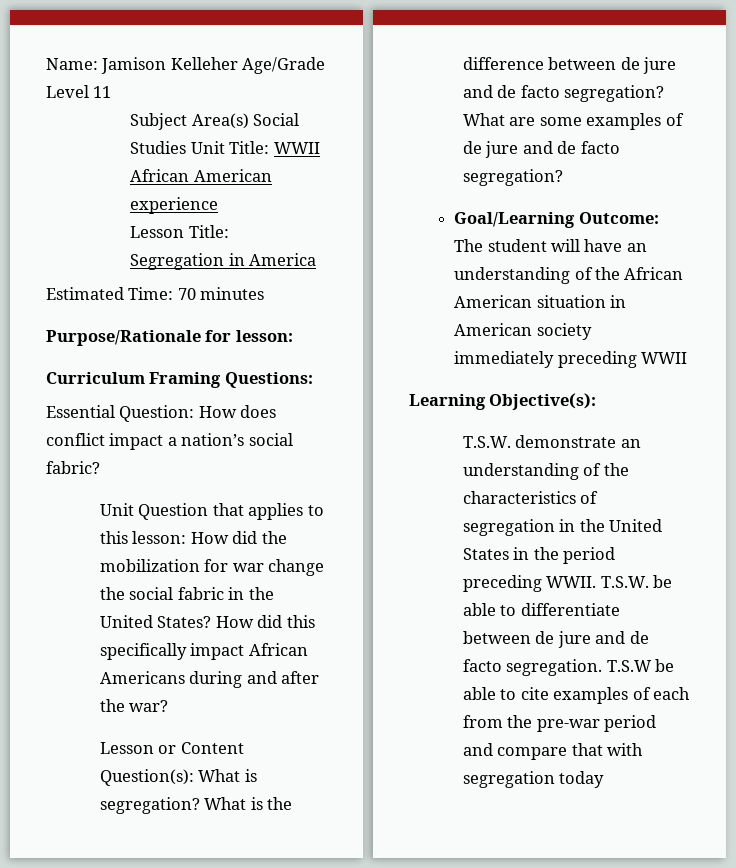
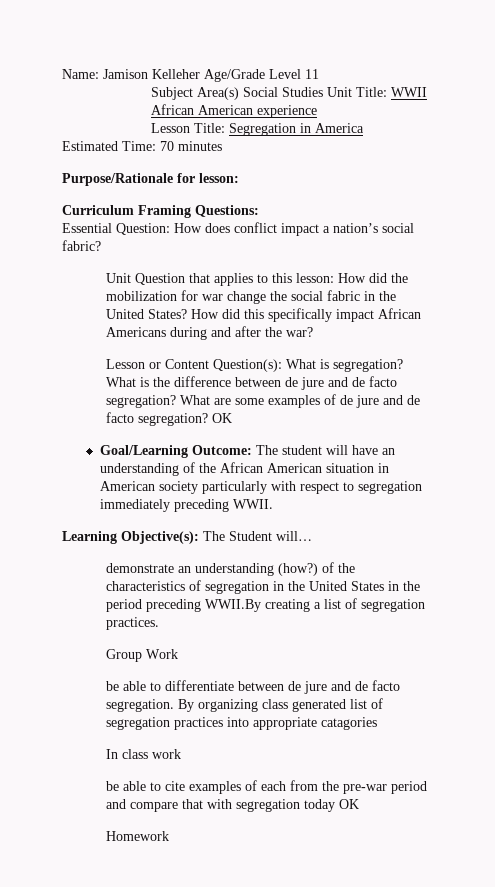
(563, 177) none -> [212,413,233,423] OK
(592, 331) none -> [201,481,422,494] particularly with respect to segregation
[641,352,688,364] WWII -> [232,499,273,509] WWII.
[462,436,511,448] // T.S.W. -> [203,531,312,541] The Student will… //
(579, 471) none -> [278,563,319,576] (how?)
[546,576,649,588] WWII. T.S.W. -> [205,598,426,612] [106,617,160,630] [106,649,179,662] WWII.By creating a list of segregation practices. // Group Work //
[606,660,652,672] T.S.W -> [178,698,384,712] [106,717,378,730] [106,749,182,759] By organizing class generated list of segregation practices into appropriate catagories // In class work //
(605, 779) none -> [339,799,360,809] [106,831,170,841] OK // Homework

